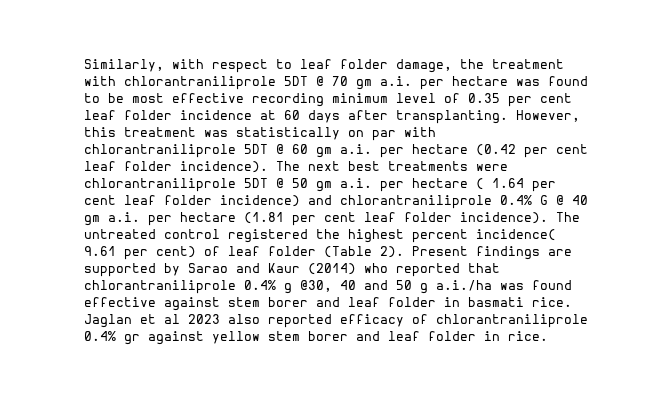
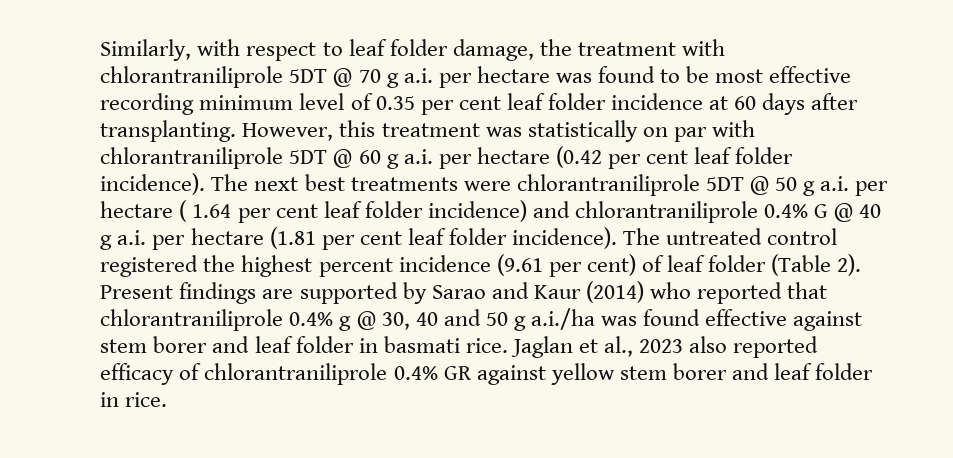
[355,79,372,90] gm -> [386,73,399,88] g
[315,147,332,158] gm -> [386,154,399,169] g
[315,181,332,192] gm -> [803,181,816,196] g
[83,215,100,226] gm -> [100,235,113,250] g
[475,229,556,241] [83,246,116,256] incidence( 9.61 -> [398,254,543,276] incidence (9.61
[299,280,332,292] @30, -> [356,311,410,330] @ 30,
[163,314,180,324] al -> [604,336,634,357] al.,
[123,334,140,345] gr -> [443,366,472,380] GR

